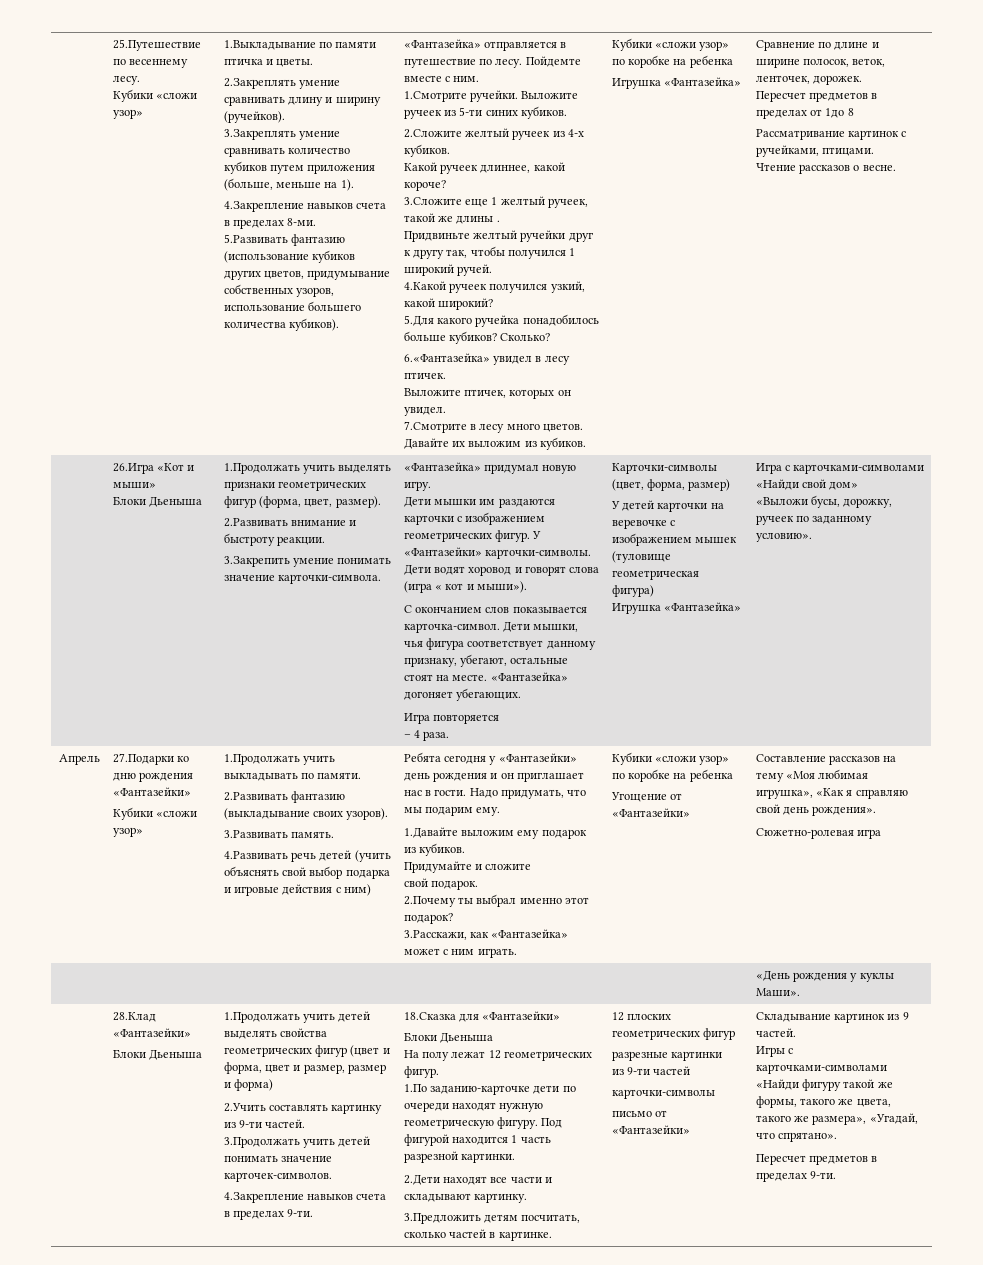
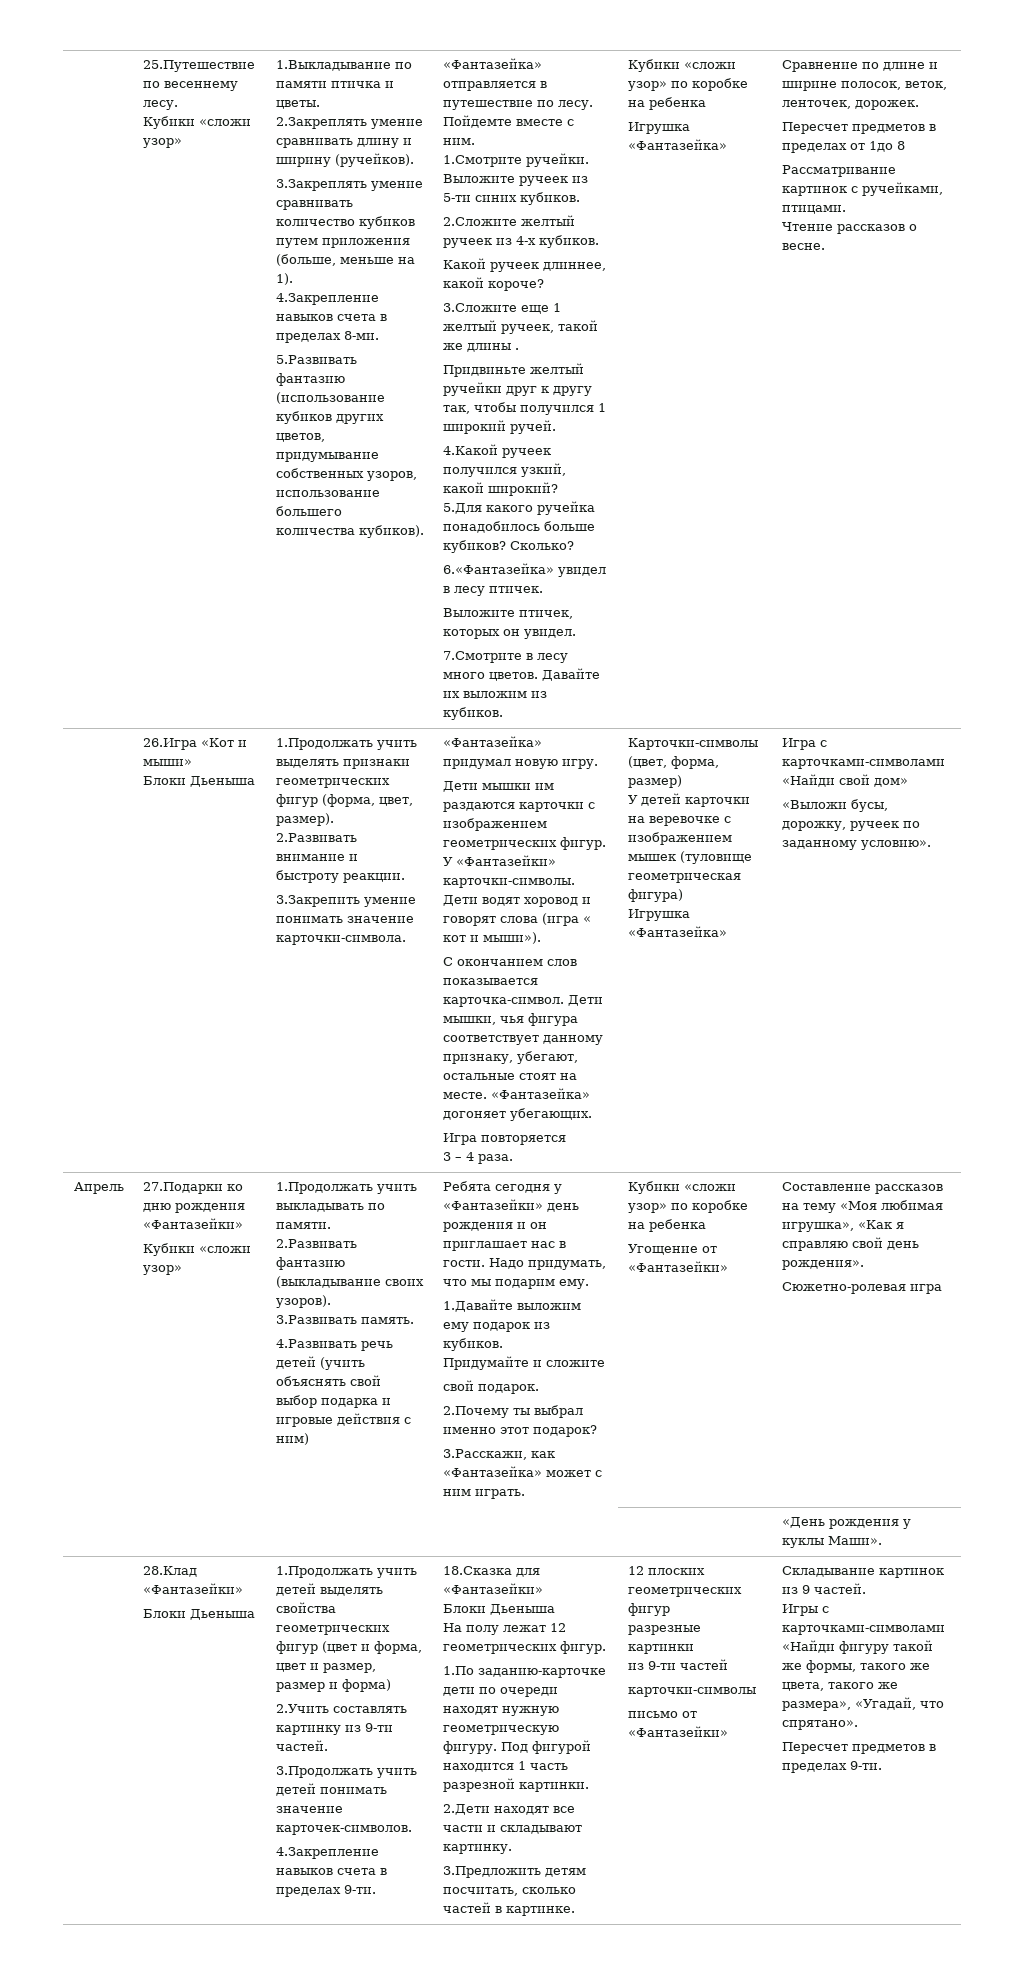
(499, 719) none -> [442,1152,451,1161] 3

